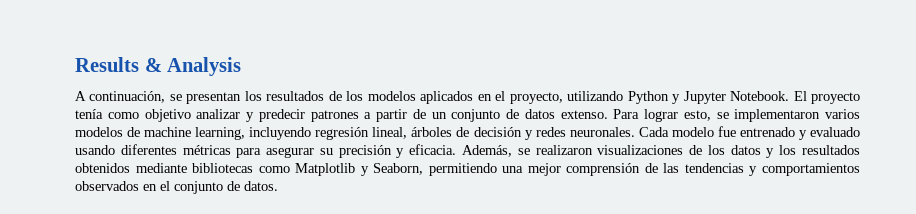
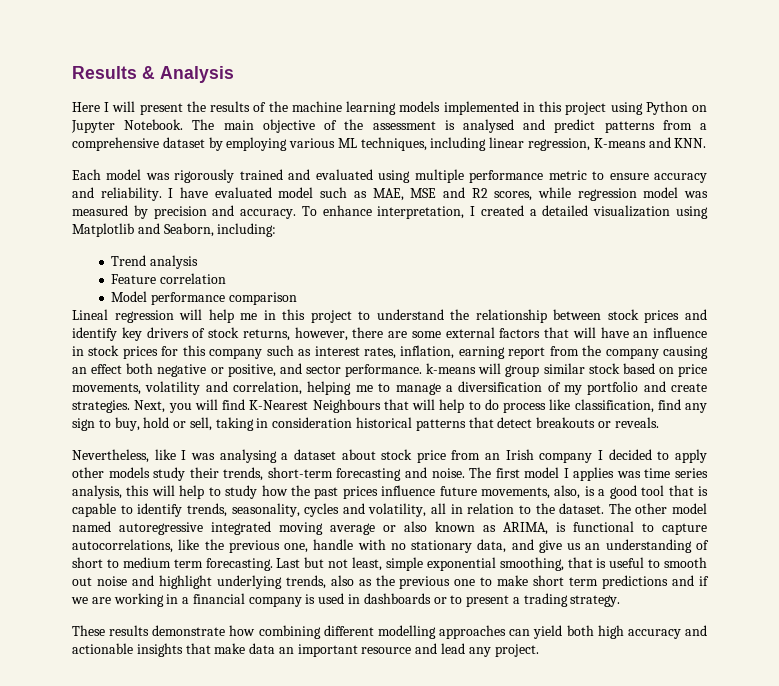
[75,91,861,104] [75,109,860,122] [75,126,860,140] [75,144,861,158] [75,163,860,176] [75,181,278,194] A continuación, se presentan los resultados de los modelos aplicados en el proyecto, utilizando Python y Jupyter Notebook. El proyecto tenía como objetivo analizar y predecir patrones a partir de un conjunto de datos extenso. Para lograr esto, se implementaron varios modelos de machine learning, incluyendo regresión lineal, árboles de decisión y redes neuronales. Cada modelo fue entrenado y evaluado usando diferentes métricas para asegurar su precisión y eficacia. Además, se realizaron visualizaciones de los datos y los resultados obtenidos mediante bibliotecas como Matplotlib y Seaborn, permitiendo una mejor comprensión de las tendencias y comportamientos observados en el conjunto de datos. -> [72,101,708,115] [71,119,707,133] [72,137,707,151] [72,169,707,183] [72,187,708,201] [72,205,708,219] [72,223,277,237] [111,255,198,269] [111,273,226,284] [111,291,297,305] [72,309,707,323] [72,327,707,341] [72,345,708,359] [72,363,707,377] [72,381,707,395] [72,399,707,413] [72,417,659,431] [72,449,707,463] [72,467,708,481] [72,485,709,499] [72,503,707,517] [72,521,707,535] [72,539,709,553] [72,557,707,571] [72,575,710,589] [71,593,621,607] [72,625,707,639] [72,643,539,657] Here I will present the results of the machine learning models implemented in this project using Python on Jupyter Notebook. The main objective of the assessment is analysed and predict patterns from a comprehensive dataset by employing various ML techniques, including linear regression, K-means and KNN. // Each model was rigorously trained and evaluated using multiple performance metric to ensure accuracy and reliability. I have evaluated model such as MAE, MSE and R2 scores, while regression model was measured by precision and accuracy. To enhance interpretation, I created a detailed visualization using Matplotlib and Seaborn, including: // Trend analysis // Feature correlation // Model performance comparison // Lineal regression will help me in this project to understand the relationship between stock prices and identify key drivers of stock returns, however, there are some external factors that will have an influence in stock prices for this company such as interest rates, inflation, earning report from the company causing an effect both negative or positive, and sector performance. k-means will group similar stock based on price movements, volatility and correlation, helping me to manage a diversification of my portfolio and create strategies. Next, you will find K-Nearest Neighbours that will help to do process like classification, find any sign to buy, hold or sell, taking in consideration historical patterns that detect breakouts or reveals. // Nevertheless, like I was analysing a dataset about stock price from an Irish company I decided to apply other models study their trends, short-term forecasting and noise. The first model I applies was time series analysis, this will help to study how the past prices influence future movements, also, is a good tool that is capable to identify trends, seasonality, cycles and volatility, all in relation to the dataset. The other model named autoregressive integrated moving average or also known as ARIMA, is functional to capture autocorrelations, like the previous one, handle with no stationary data, and give us an understanding of short to medium term forecasting. Last but not least, simple exponential smoothing, that is useful to smooth out noise and highlight underlying trends, also as the previous one to make short term predictions and if we are working in a financial company is used in dashboards or to present a trading strategy. // These results demonstrate how combining different modelling approaches can yield both high accuracy and actionable insights that make data an important resource and lead any project.

